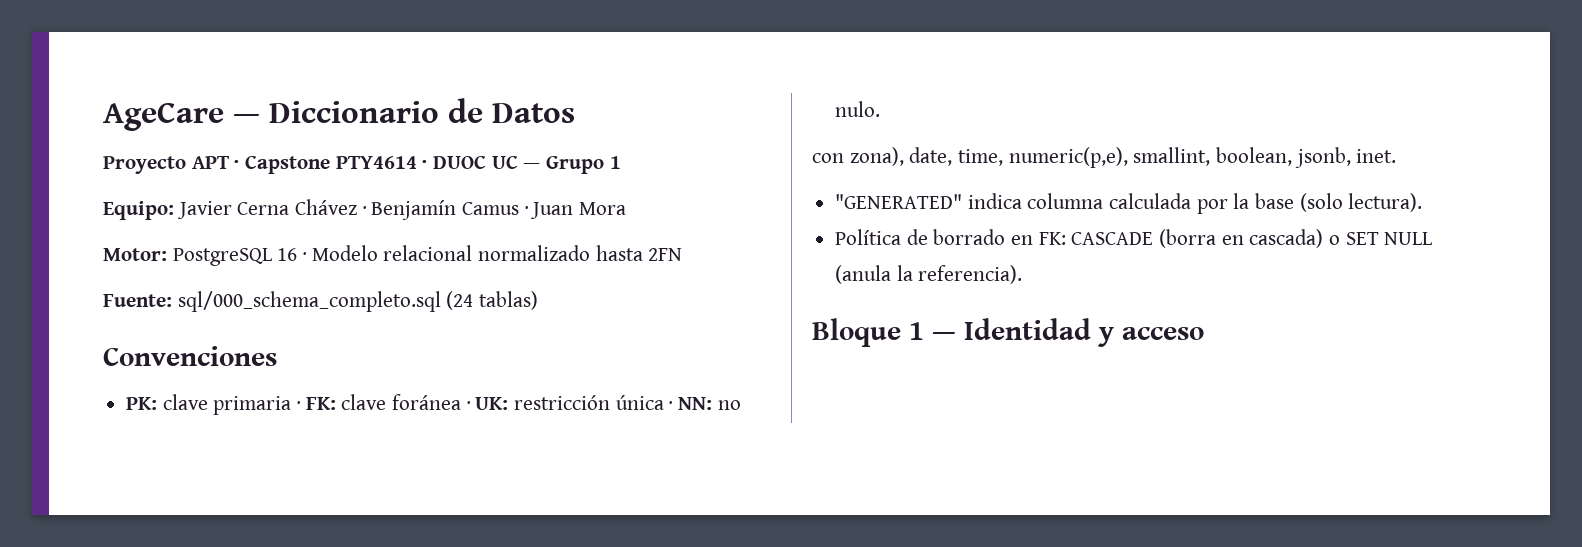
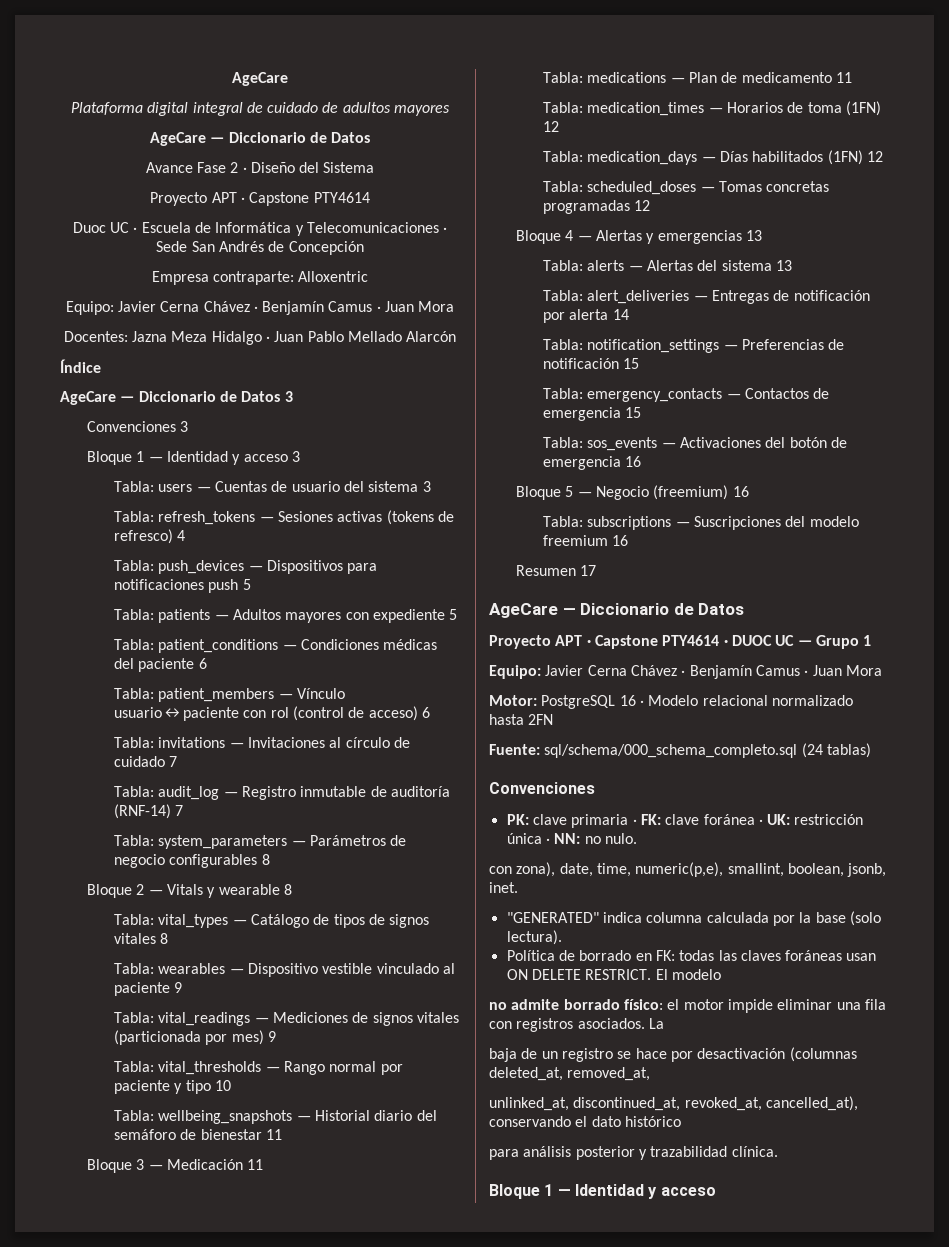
[103,102,224,131] AgeCare -> [232,72,288,86] [70,102,451,116] [149,132,371,146] [145,162,375,173] [150,192,370,206] [72,222,448,236] [156,241,364,255] [151,271,369,285] [65,301,455,315] [63,331,457,345] [60,359,101,373] [60,391,293,405] [86,421,189,432] [86,451,300,465] [113,481,431,492] [113,510,454,525] [113,529,186,544] [113,560,378,574] [113,579,251,593] [113,609,458,623] [113,639,438,653] [113,658,207,672] [113,688,345,702] [113,706,430,721] [113,737,410,748] [113,756,178,767] [113,786,450,800] [113,804,184,819] [113,835,407,849] [113,854,270,868] [86,884,292,898] [113,914,430,928] [113,933,169,944] [113,963,455,977] [113,982,183,996] [113,1012,459,1026] [113,1030,276,1045] [113,1061,403,1075] [113,1080,231,1094] [113,1110,437,1124] [113,1129,282,1140] [86,1159,264,1173] [542,72,852,83] [542,101,881,116] [542,121,559,132] [542,150,883,165] [542,181,830,195] [542,200,651,214] [515,230,762,244] [542,260,792,271] [542,290,870,304] [542,309,629,323] [542,339,845,353] [542,358,640,369] [542,388,830,402] [542,407,642,421] [542,437,847,451] [542,456,642,470] [515,485,749,500] [542,516,859,530] [542,535,629,546] [515,565,597,576] [489,603,558,618] AgeCare // Plataforma digital integral de cuidado de adultos mayores // AgeCare — Diccionario de Datos // Avance Fase 2 · Diseño del Sistema // Proyecto APT · Capstone PTY4614 // Duoc UC · Escuela de Informática y Telecomunicaciones · Sede San Andrés de Concepción // Empresa contraparte: Alloxentric // Equipo: Javier Cerna Chávez · Benjamín Camus · Juan Mora // Docentes: Jazna Meza Hidalgo · Juan Pablo Mellado Alarcón // Índice // AgeCare — Diccionario de Datos 3 // Convenciones 3 // Bloque 1 — Identidad y acceso 3 // Tabla: users — Cuentas de usuario del sistema 3 // Tabla: refresh_tokens — Sesiones activas (tokens de refresco) 4 // Tabla: push_devices — Dispositivos para notificaciones push 5 // Tabla: patients — Adultos mayores con expediente 5 // Tabla: patient_conditions — Condiciones médicas del paciente 6 // Tabla: patient_members — Vínculo usuario↔paciente con rol (control de acceso) 6 // Tabla: invitations — Invitaciones al círculo de cuidado 7 // Tabla: audit_log — Registro inmutable de auditoría (RNF-14) 7 // Tabla: system_parameters — Parámetros de negocio configurables 8 // Bloque 2 — Vitals y wearable 8 // Tabla: vital_types — Catálogo de tipos de signos vitales 8 // Tabla: wearables — Dispositivo vestible vinculado al paciente 9 // Tabla: vital_readings — Mediciones de signos vitales (particionada por mes) 9 // Tabla: vital_thresholds — Rango normal por paciente y tipo 10 // Tabla: wellbeing_snapshots — Historial diario del semáforo de bienestar 11 // Bloque 3 — Medicación 11 // Tabla: medications — Plan de medicamento 11 // Tabla: medication_times — Horarios de toma (1FN) 12 // Tabla: medication_days — Días habilitados (1FN) 12 // Tabla: scheduled_doses — Tomas concretas programadas 12 // Bloque 4 — Alertas y emergencias 13 // Tabla: alerts — Alertas del sistema 13 // Tabla: alert_deliveries — Entregas de notificación por alerta 14 // Tabla: notification_settings — Preferencias de notificación 15 // Tabla: emergency_contacts — Contactos de emergencia 15 // Tabla: sos_events — Activaciones del botón de emergencia 16 // Bloque 5 — Negocio (freemium) 16 // Tabla: subscriptions — Suscripciones del modelo freemium 16 // Resumen 17 // AgeCare
[177,291,441,312] sql/000_schema_completo.sql -> [544,744,798,758] sql/schema/000_schema_completo.sql
[1071,229,1433,248] [835,265,1023,284] CASCADE (borra en cascada) o SET NULL (anula la referencia). -> [679,950,877,961] [506,969,721,980] [489,999,886,1013] [489,1018,664,1032] [489,1047,857,1062] [489,1067,651,1081] [489,1096,858,1111] [489,1116,681,1127] [489,1146,778,1160] todas las claves foráneas usan ON DELETE RESTRICT. El modelo // no admite borrado físico: el motor impide eliminar una fila con registros asociados. La // baja de un registro se hace por desactivación (columnas deleted_at, removed_at, // unlinked_at, discontinued_at, revoked_at, cancelled_at), conservando el dato histórico // para análisis posterior y trazabilidad clínica.

